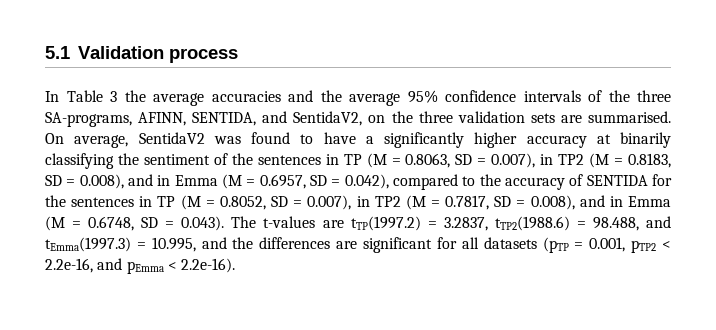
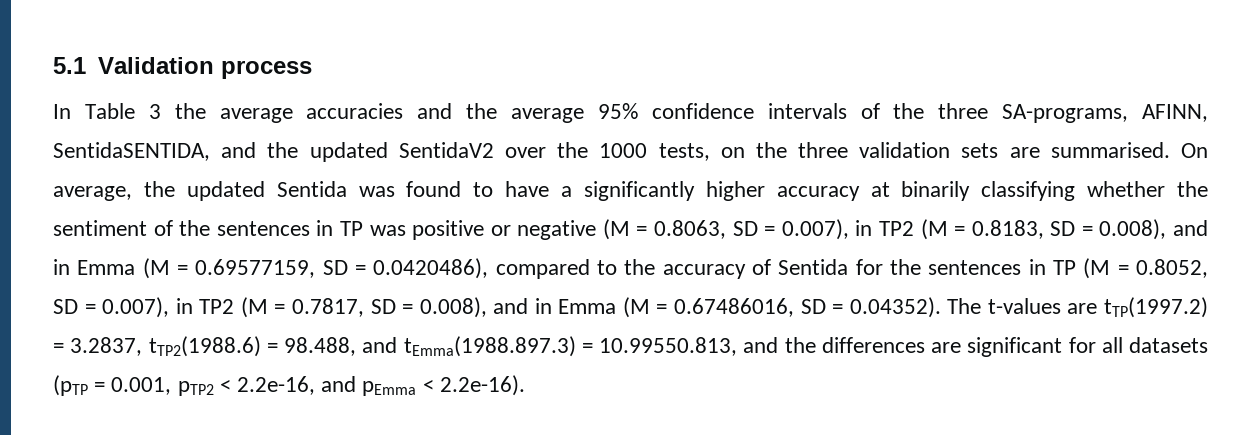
[192,111,363,126] SENTIDA, and SentidaV2, -> [53,142,710,162] SentidaSENTIDA, and the updated SentidaV2 over the 1000 tests,
[138,132,205,144] SentidaV2 -> [143,181,347,201] the updated Sentida
(114, 161) none -> [1087,181,1166,197] whether
(362, 159) none -> [369,220,597,240] was positive or negative
[259,174,389,189] 0.6957, SD = 0.042), -> [195,258,489,279] 0.69577159, SD = 0.0420486),
[586,175,648,186] SENTIDA -> [778,259,849,275] Sentida
[88,216,225,231] 0.6748, SD = 0.043). -> [674,297,941,318] 0.67486016, SD = 0.04352).
[45,237,196,252] tEmma(1997.3) = 10.995, -> [403,336,737,357] tEmma(1988.897.3) = 10.99550.813,

